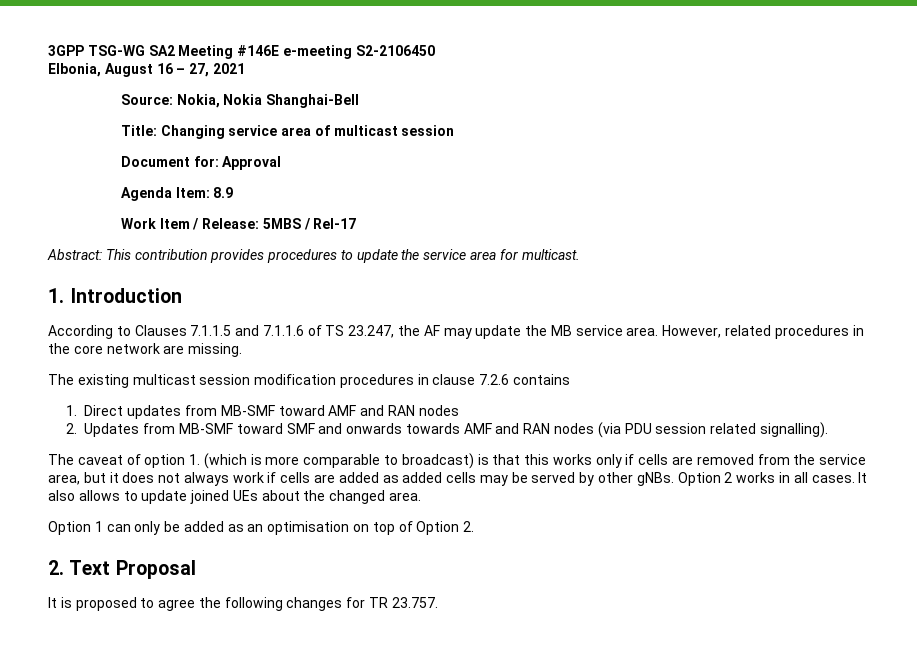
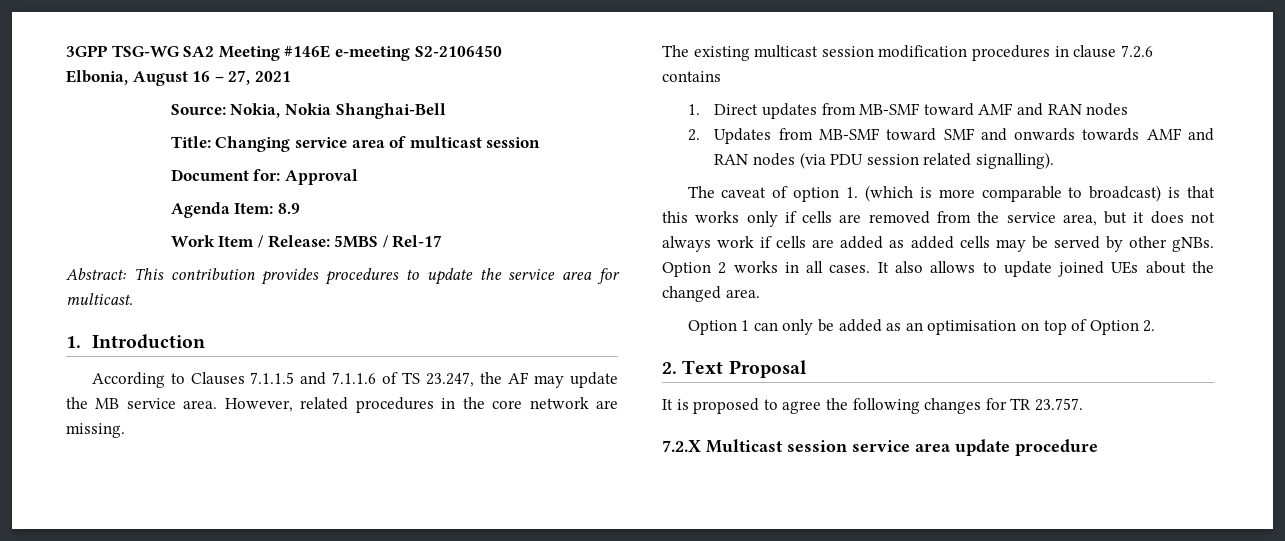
(438, 602) none -> [662,439,1098,456] // 7.2.X Multicast session service area update procedure

